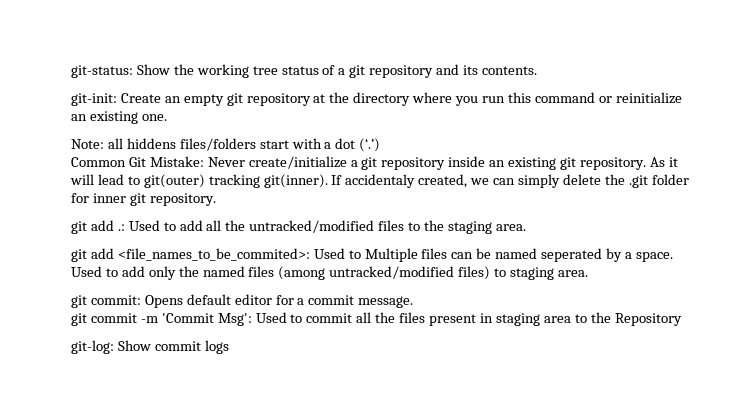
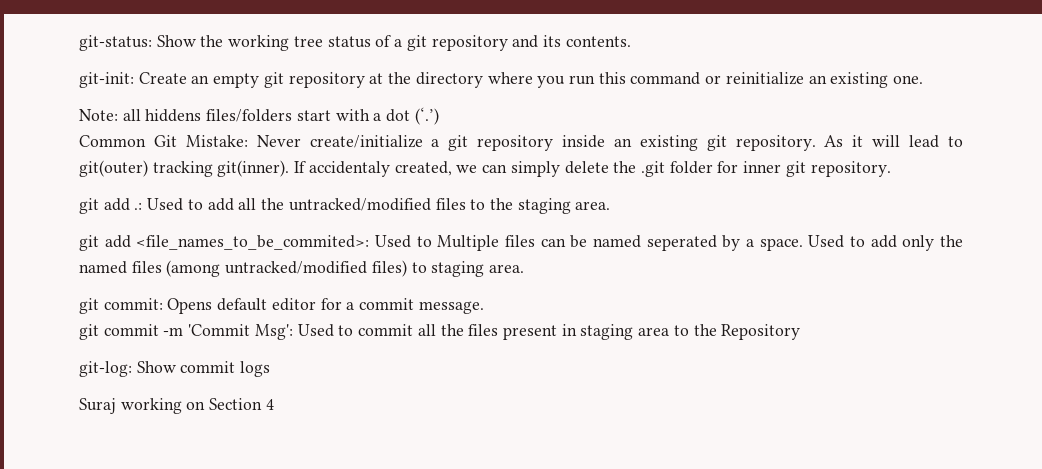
(229, 347) none -> [79,398,274,414] // Suraj working on Section 4

